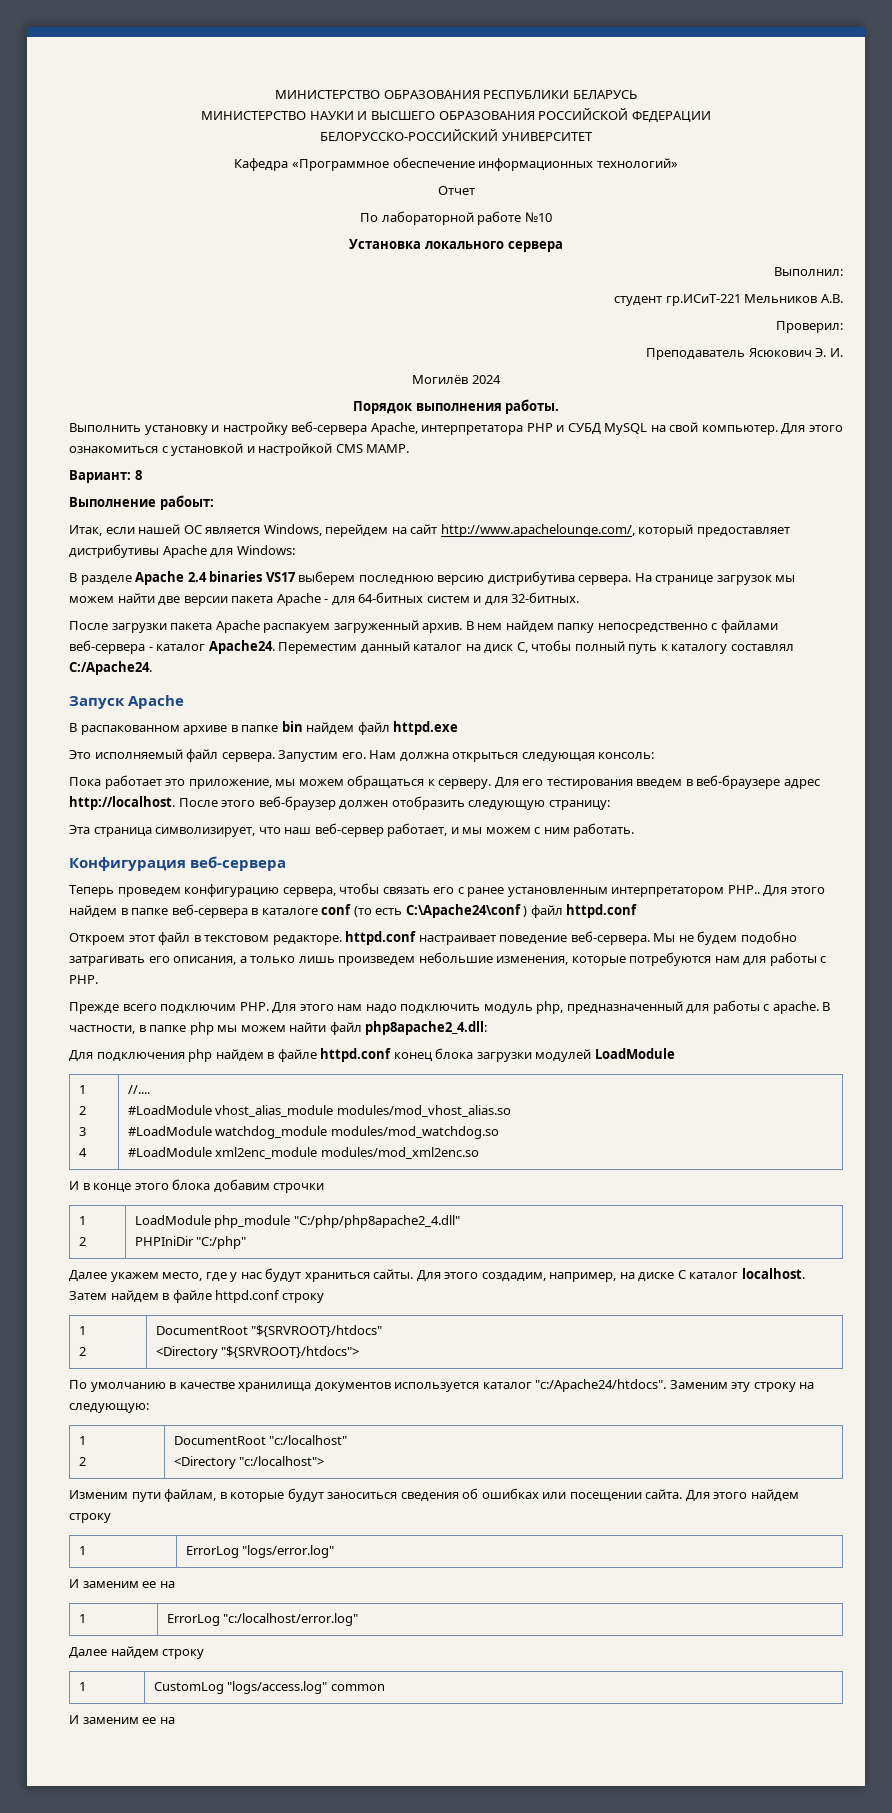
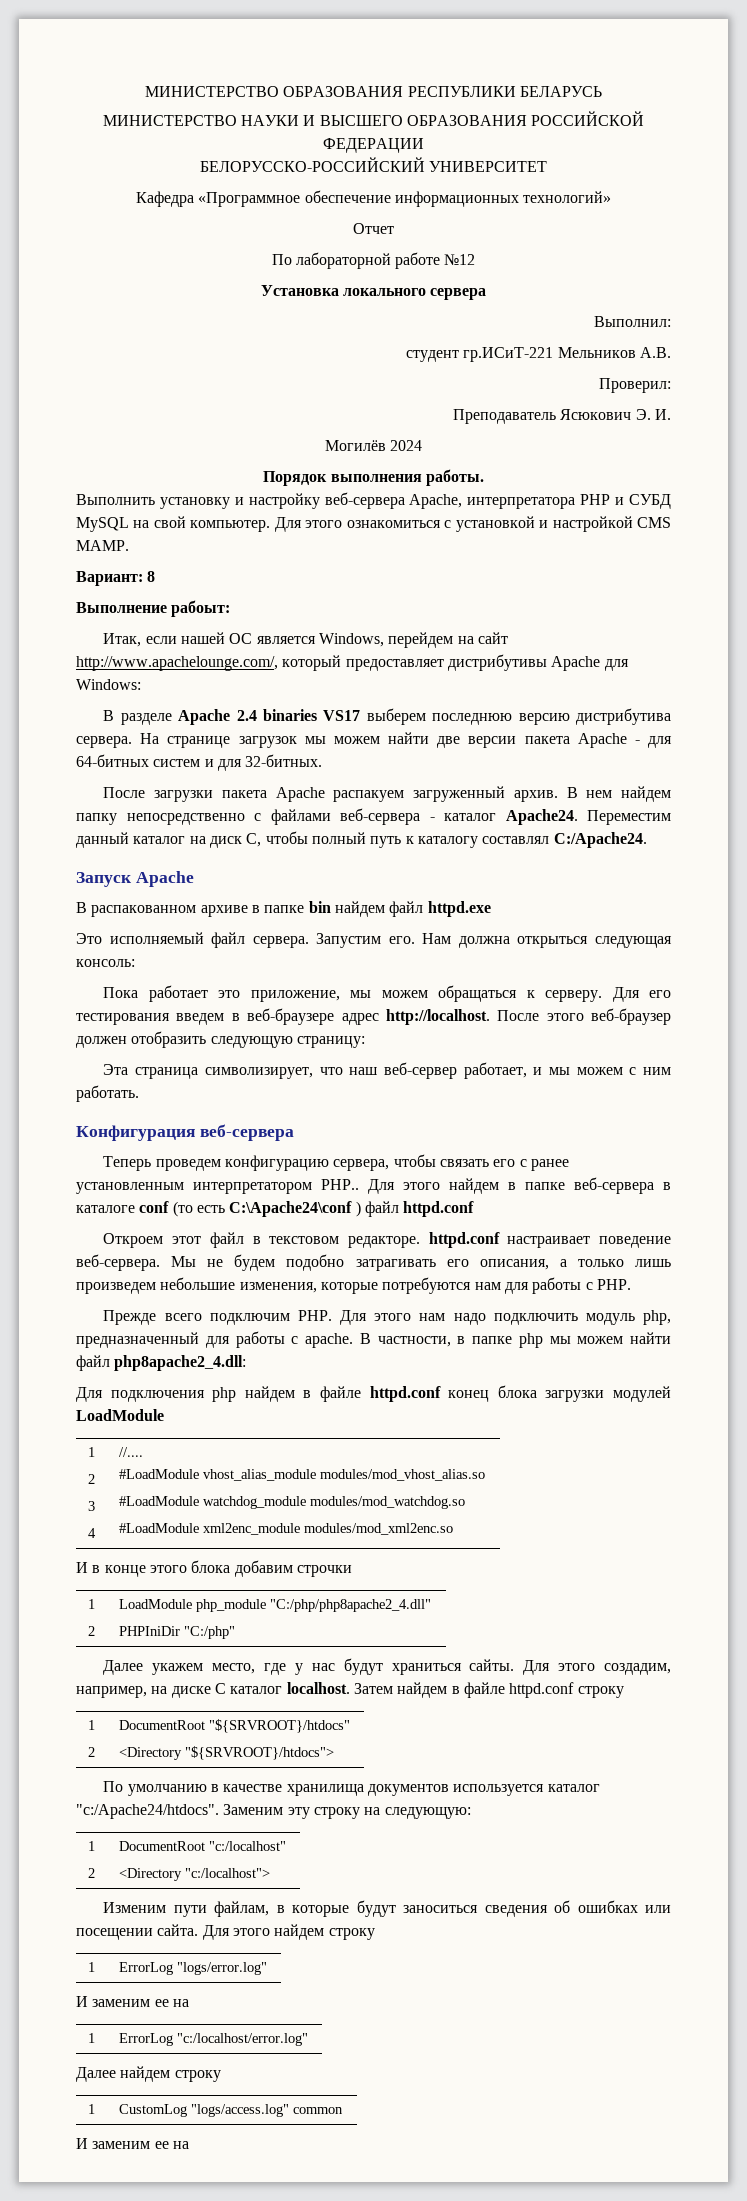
[524,212,552,222] №10 -> [444,254,476,265] №12

